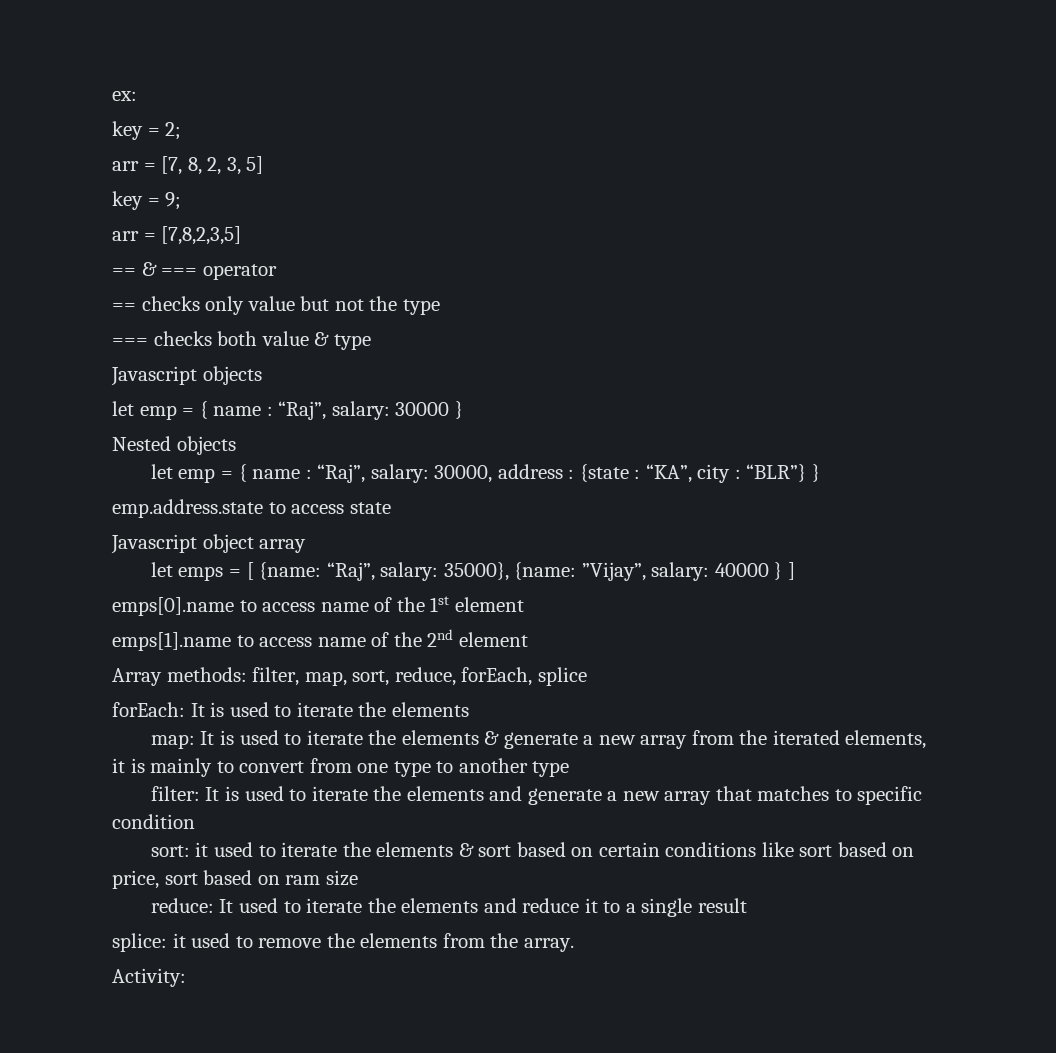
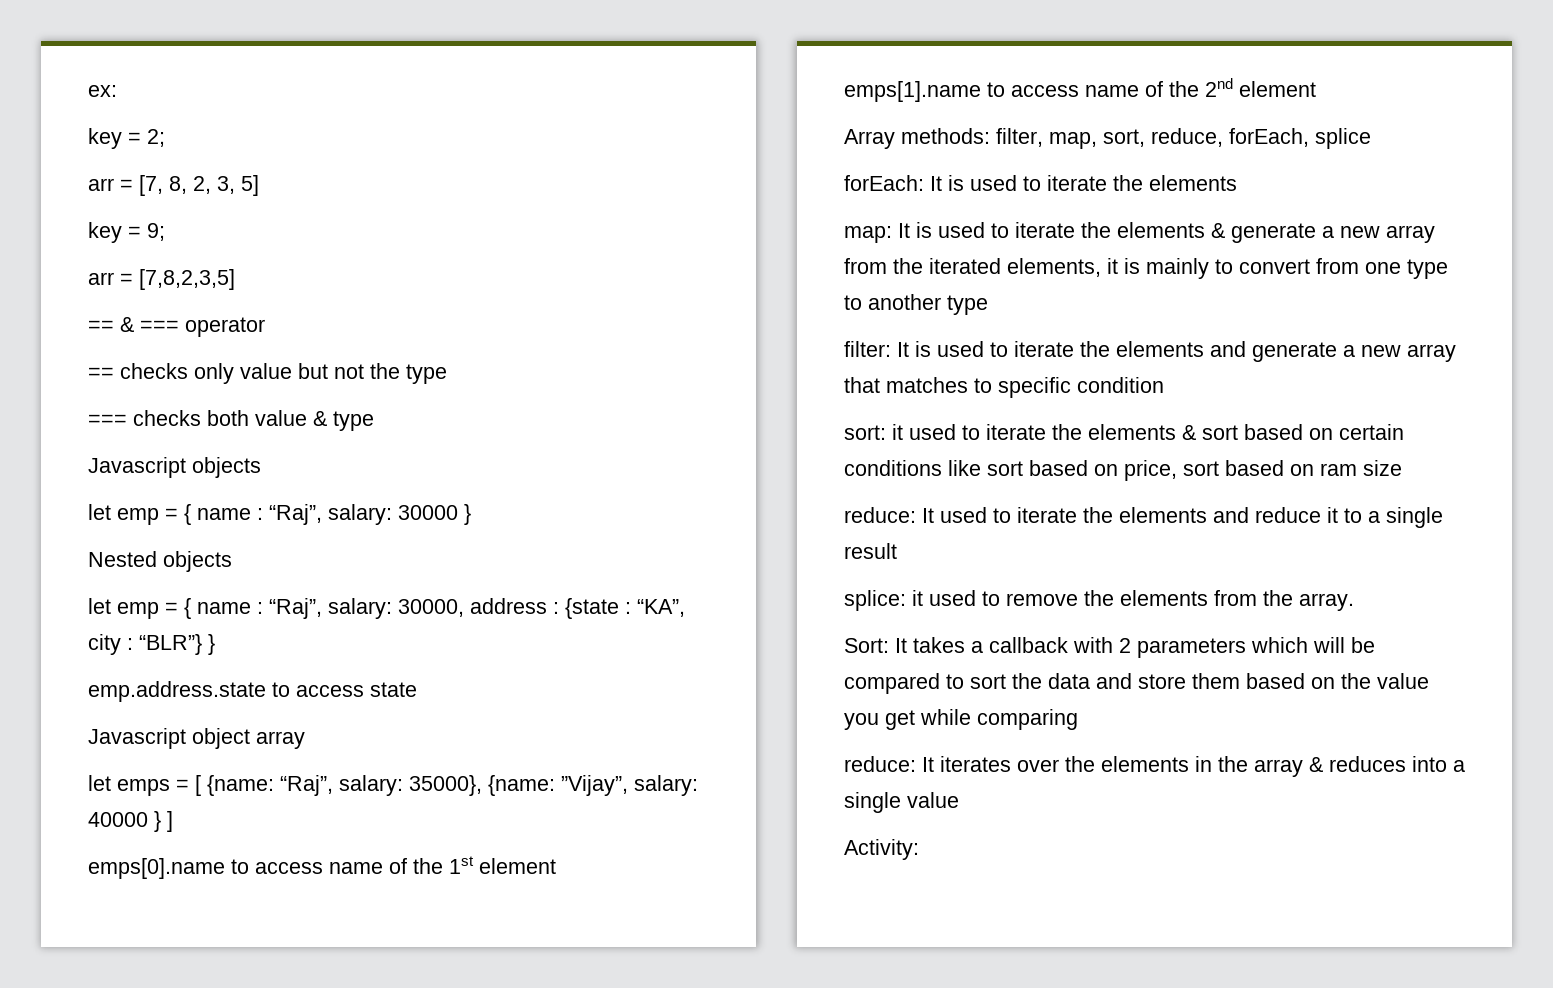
(574, 945) none -> [844,637,1375,658] [844,673,1429,694] [844,709,1078,730] [844,756,1465,777] [844,792,959,813] // Sort: It takes a callback with 2 parameters which will be compared to sort the data and store them based on the value you get while comparing // reduce: It iterates over the elements in the array & reduces into a single value

